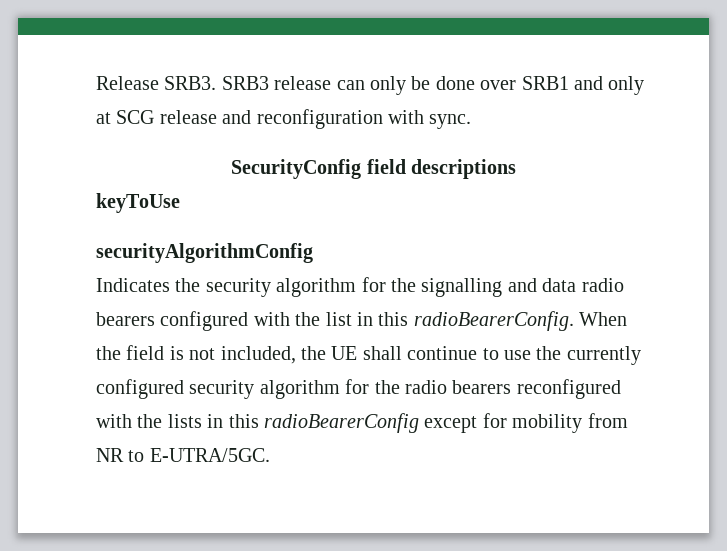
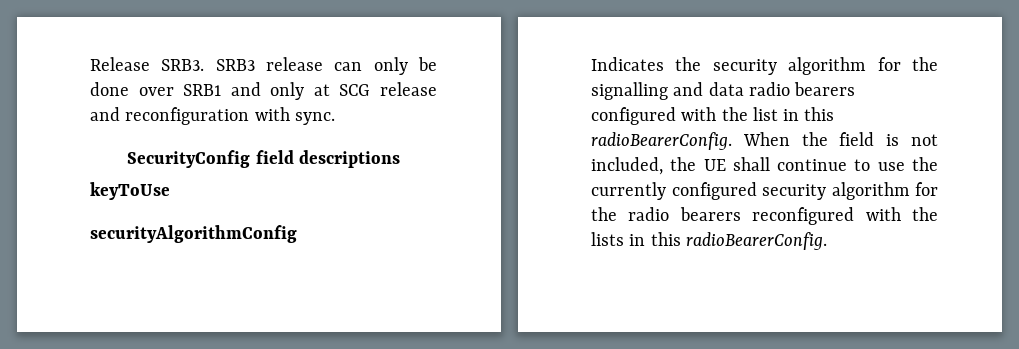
[264,413,628,433] [96,448,270,462] radioBearerConfig except for mobility from NR to E-UTRA/5GC. -> [685,232,827,250] radioBearerConfig.

